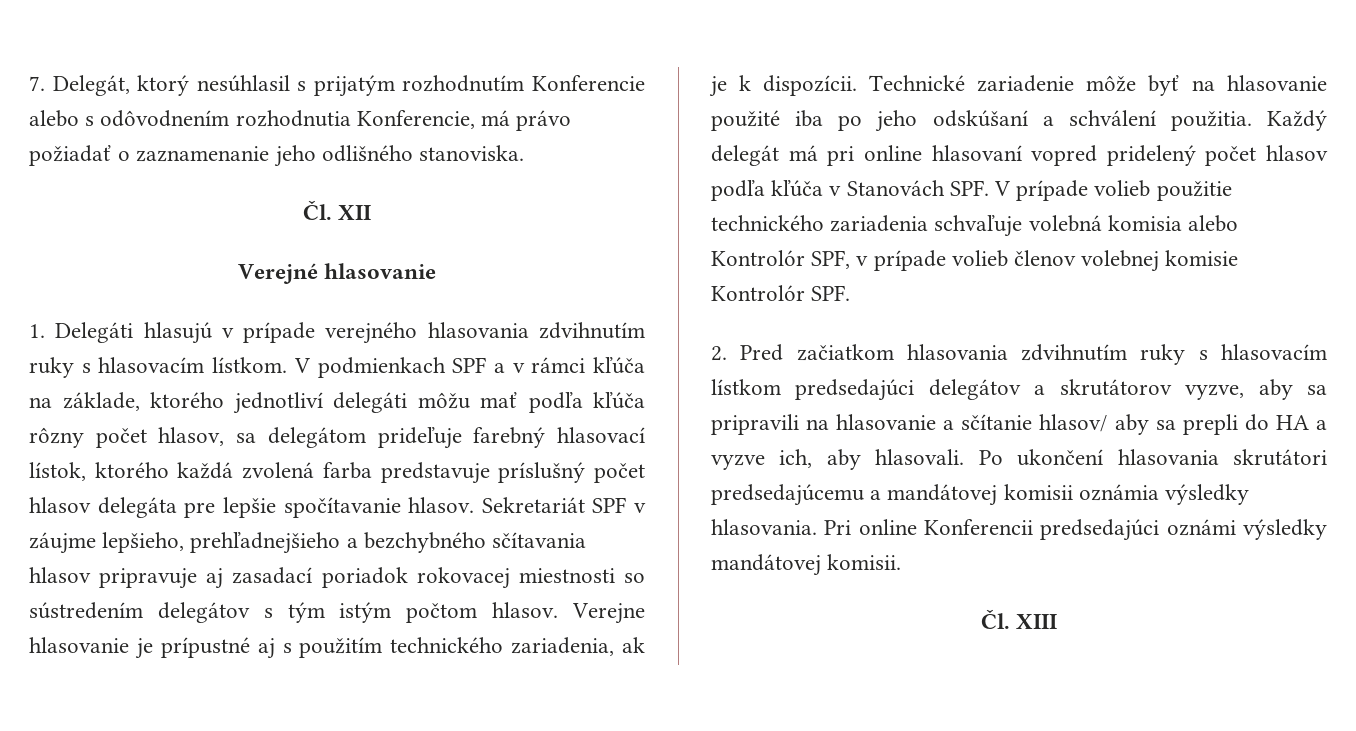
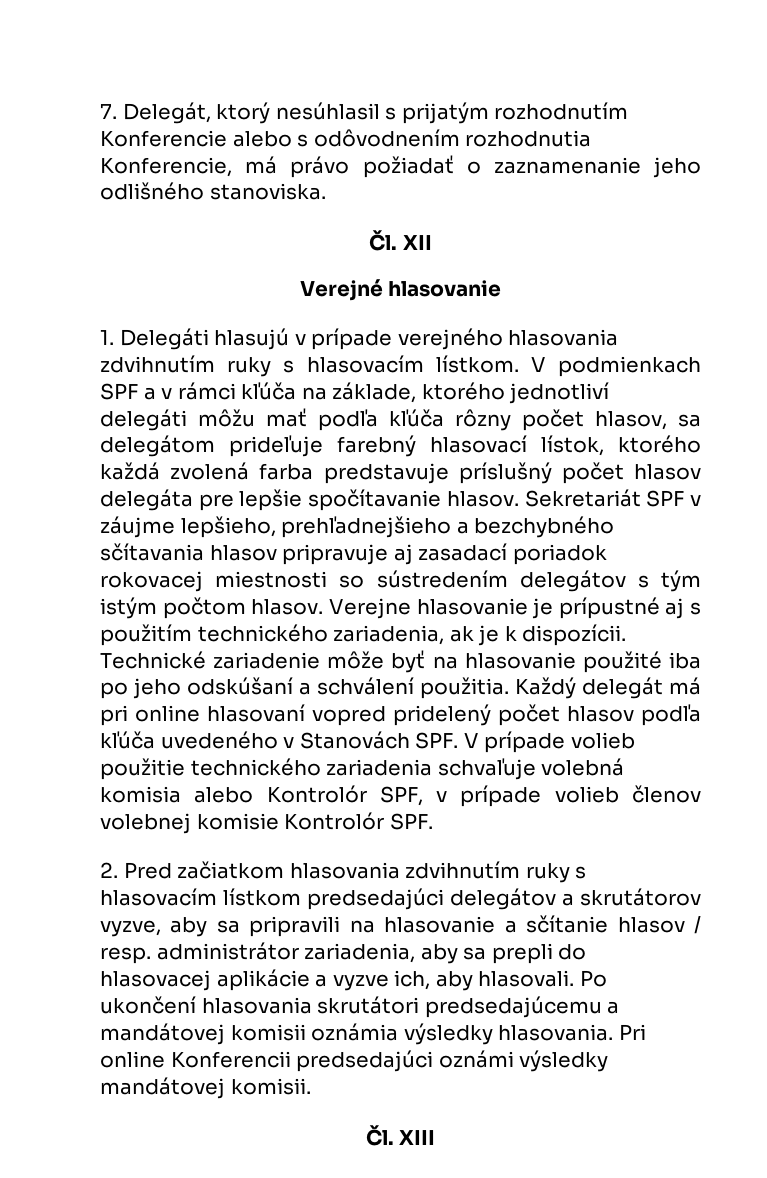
(824, 188) none -> [160,731,278,749] uvedeného
[1039,414,1108,432] hlasov/ -> [617,916,702,934] [100,942,416,964] hlasov / resp. administrátor zariadenia,
[1275,415,1309,430] HA -> [100,969,310,991] hlasovacej aplikácie

